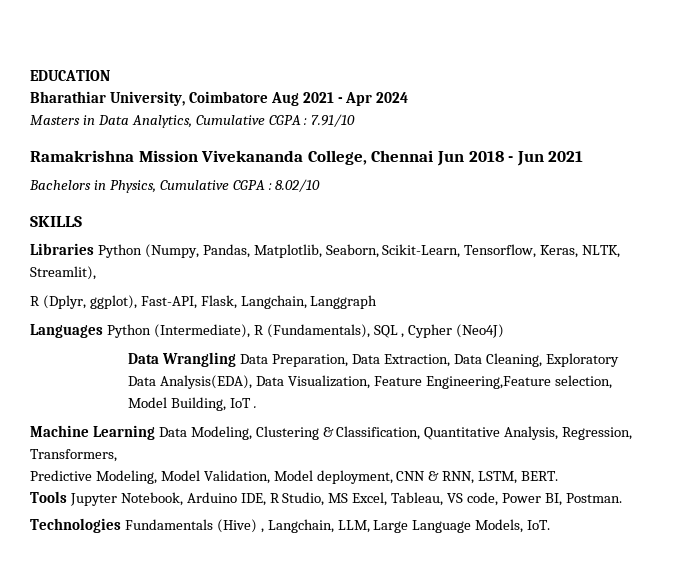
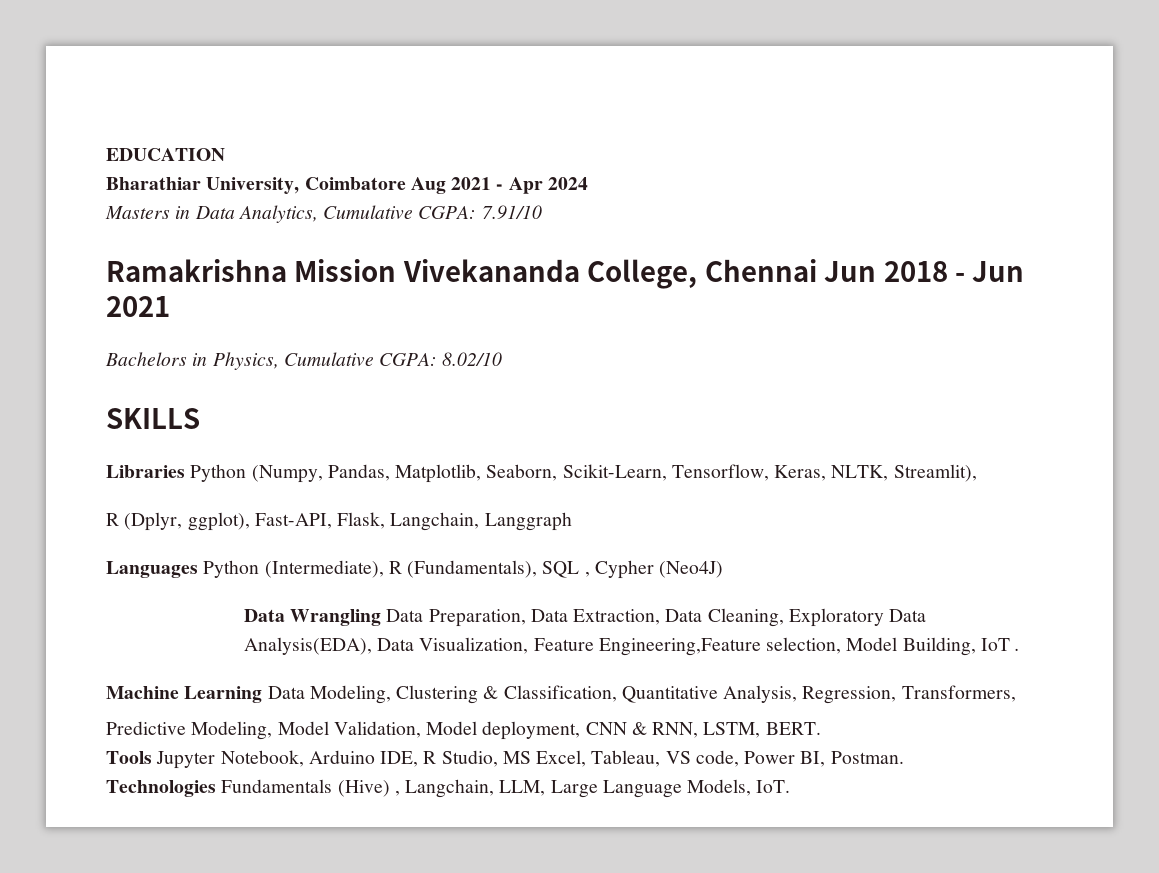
[268,115,308,125] CGPA : -> [418,206,477,219] CGPA:
[232,180,272,190] CGPA : -> [379,353,438,366] CGPA:

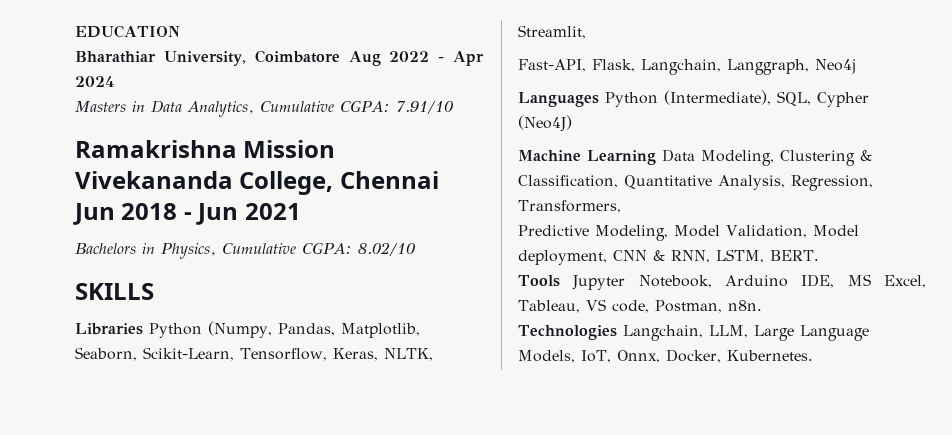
[451,177,492,190] 2021 -> [389,51,430,62] 2022
[893,464,977,482] [106,512,250,531] Streamlit), // R (Dplyr, ggplot), -> [518,25,586,39] Streamlit, //
[484,512,572,531] Langgraph -> [727,59,856,75] Langgraph, Neo4j
[388,560,724,579] [243,608,927,627] [243,637,1021,656] R (Fundamentals), SQL , Cypher (Neo4J) // Data Wrangling Data Preparation, Data Extraction, Data Cleaning, Exploratory Data Analysis(EDA), Data Visualization, Feature Engineering,Feature selection, Model Building, IoT . -> [777,91,869,107] [518,115,572,132] SQL, Cypher (Neo4J)
[423,750,498,767] R Studio, -> (835, 281) none
[744,751,904,767] [106,779,400,797] Power BI, Postman. // Technologies Fundamentals (Hive) , -> [654,300,762,313] [518,325,617,340] Postman, n8n. // Technologies
[756,780,791,793] IoT. -> [581,349,813,363] IoT, Onnx, Docker, Kubernetes.

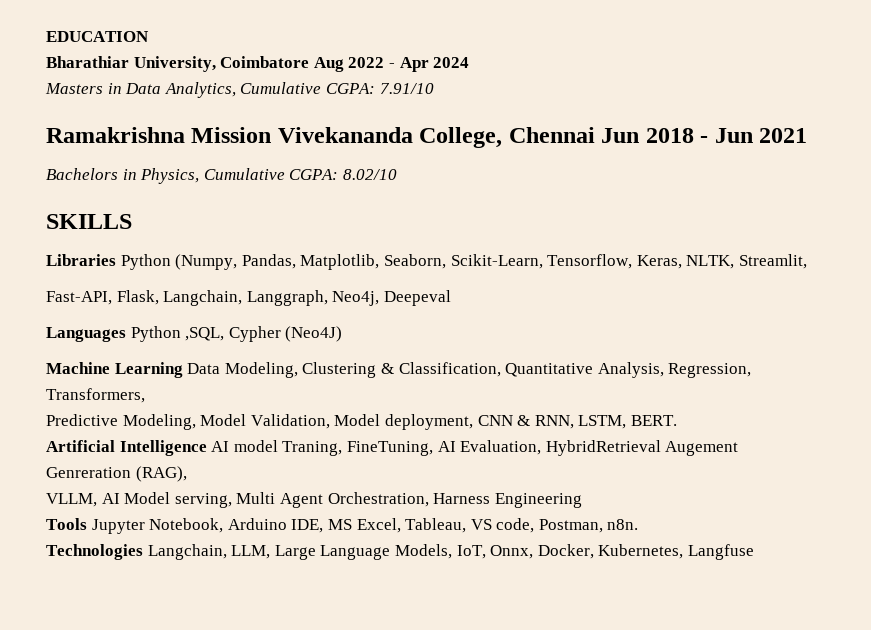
[815,59,856,74] Neo4j -> [332,290,451,306] Neo4j, Deepeval
[664,90,811,106] (Intermediate), SQL, -> [185,327,225,341] ,SQL,
(819, 255) none -> [46,440,739,456] [46,466,187,482] [46,492,582,508] // Artificial Intelligence AI model Traning, FineTuning, AI Evaluation, HybridRetrieval Augement Genreration (RAG), // VLLM, AI Model serving, Multi Agent Orchestration, Harness Engineering
[726,350,813,361] Kubernetes. -> [598,544,754,560] Kubernetes, Langfuse

